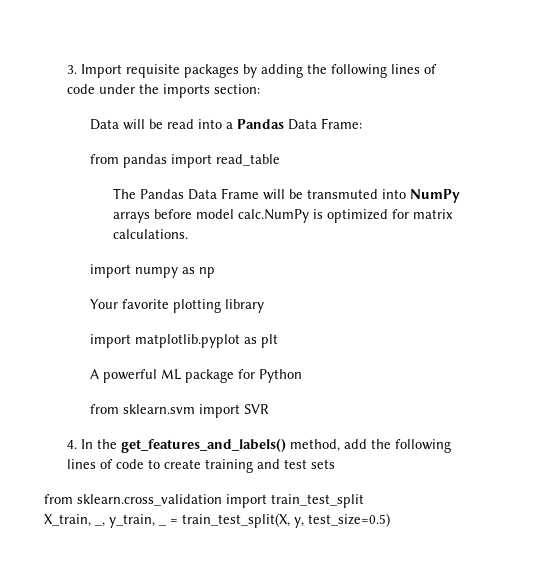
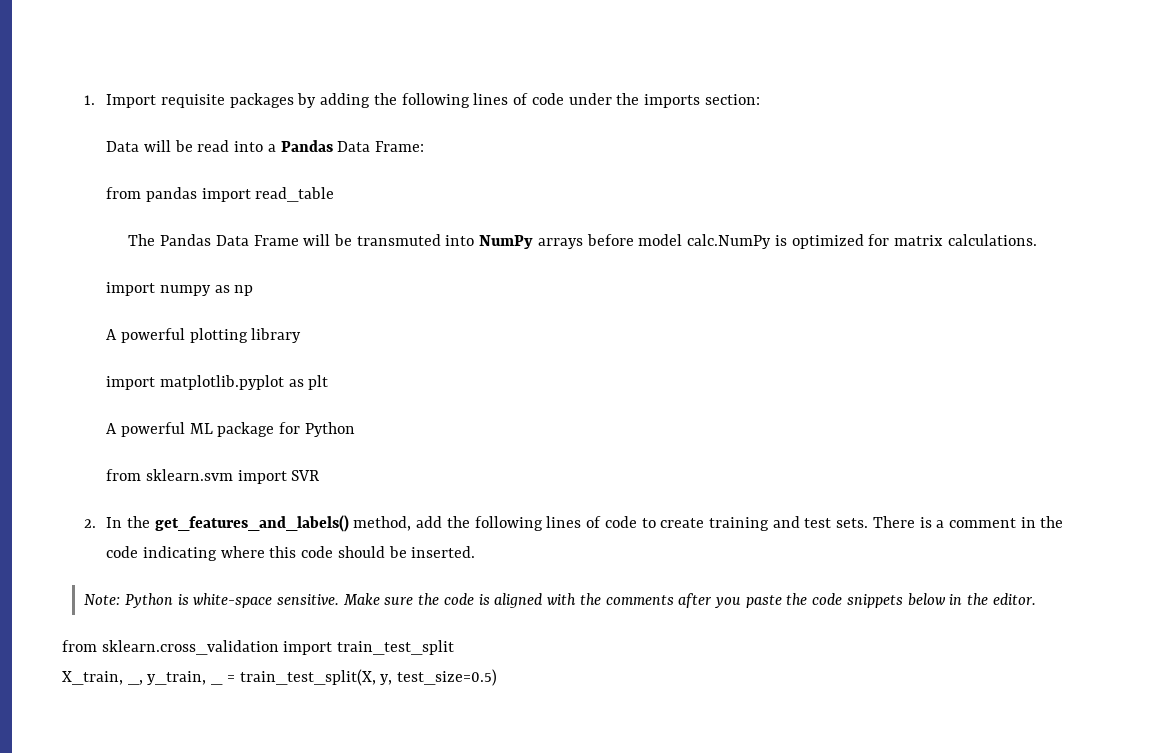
[67,65,78,74] 3. -> [84,95,96,105] 1.
[90,299,170,309] Your favorite -> [106,328,185,343] A powerful
[67,440,78,449] 4. -> [84,519,97,528] 2.
[311,459,336,469] sets -> [836,516,1064,528] [106,546,476,561] [84,593,1036,608] sets. There is a comment in the code indicating where this code should be inserted. // Note: Python is white-space sensitive. Make sure the code is aligned with the comments after you paste the code snippets below in the editor.

